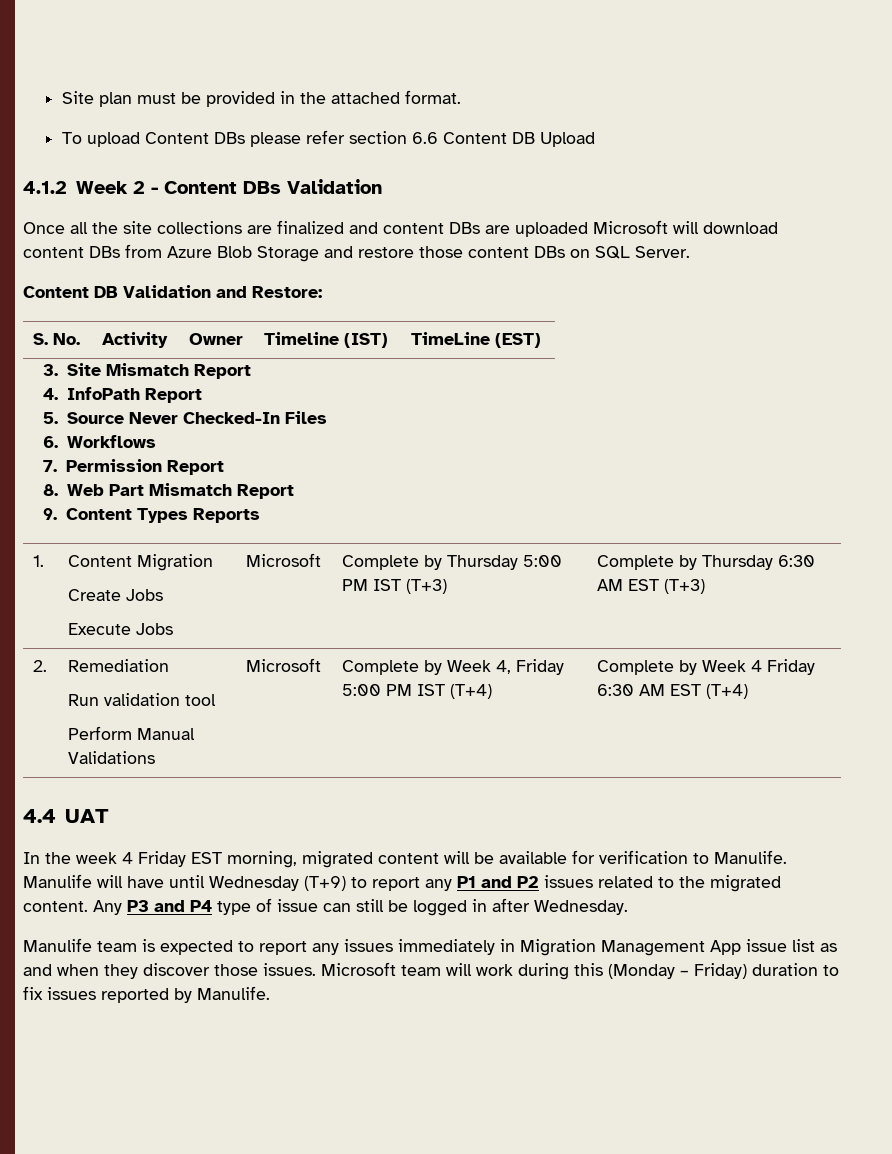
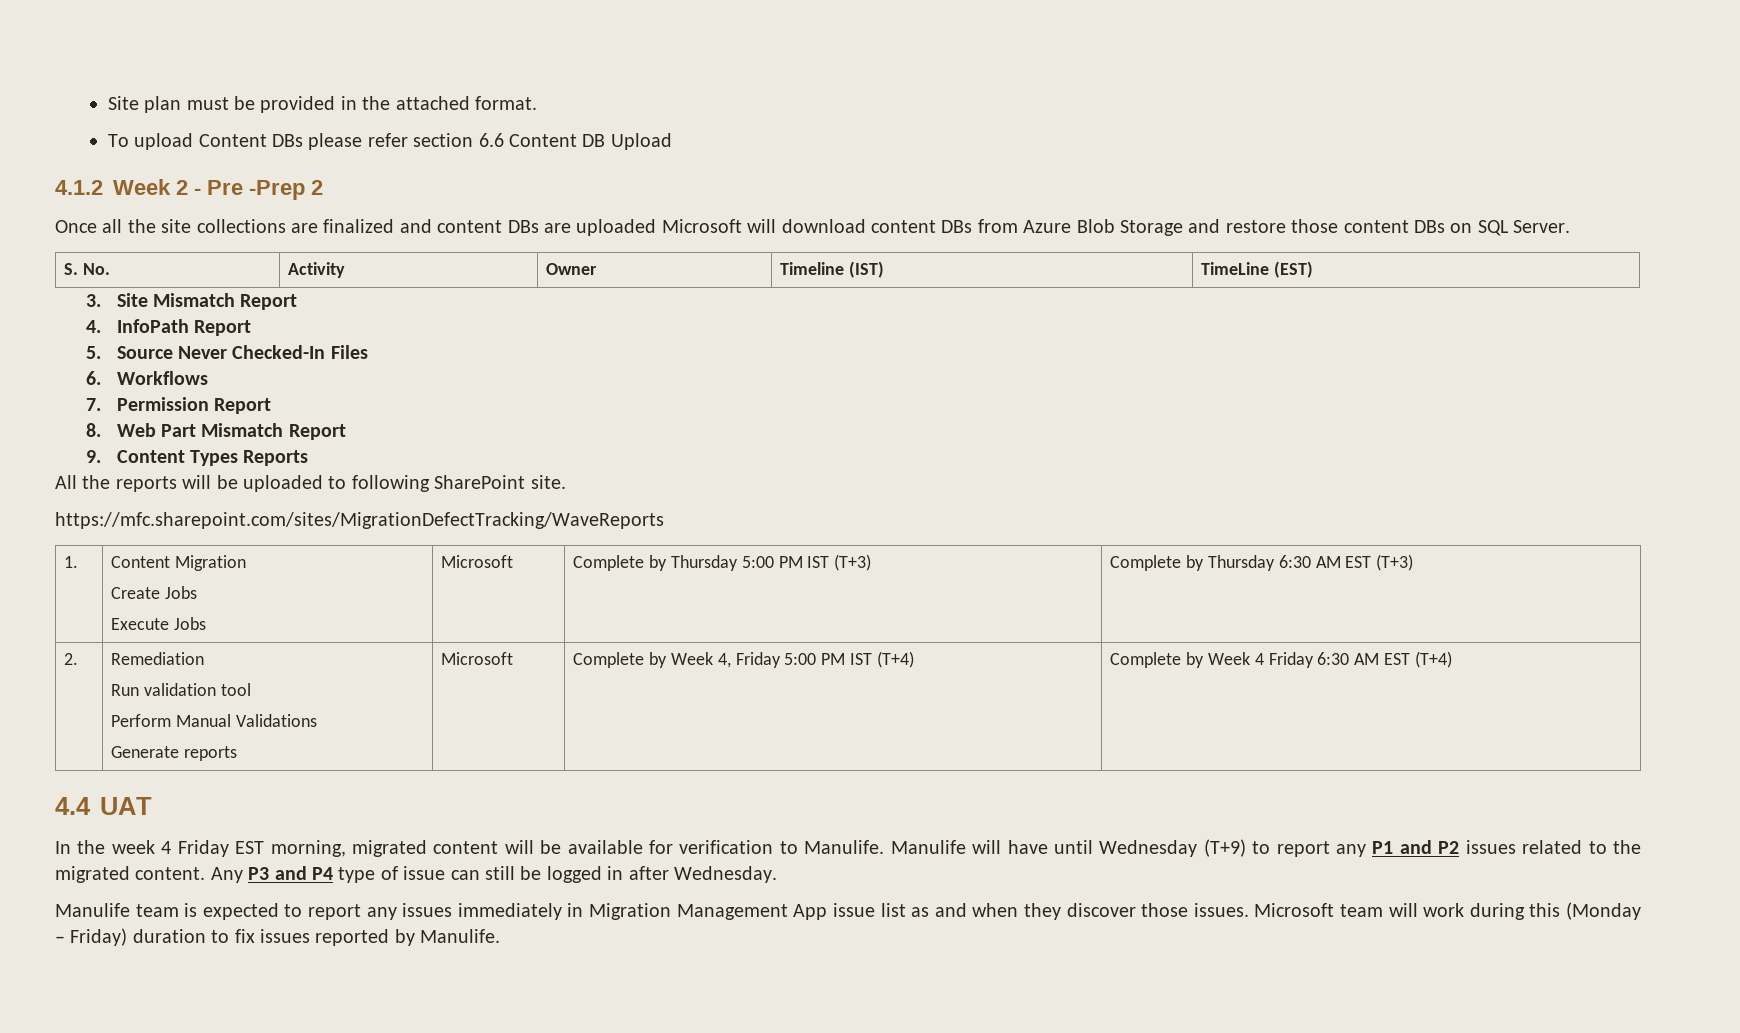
[163,179,382,194] Content DBs Validation -> [207,180,323,200] Pre -Prep 2
[23,285,322,298] // Content DB Validation and Restore: -> (1571, 226) none
(260, 515) none -> [55,475,566,492] [55,512,664,529] // All the reports will be uploaded to following SharePoint site. // https://mfc.sharepoint.com/sites/MigrationDefectTracking/WaveReports
(156, 757) none -> [111,746,237,761] // Generate reports

